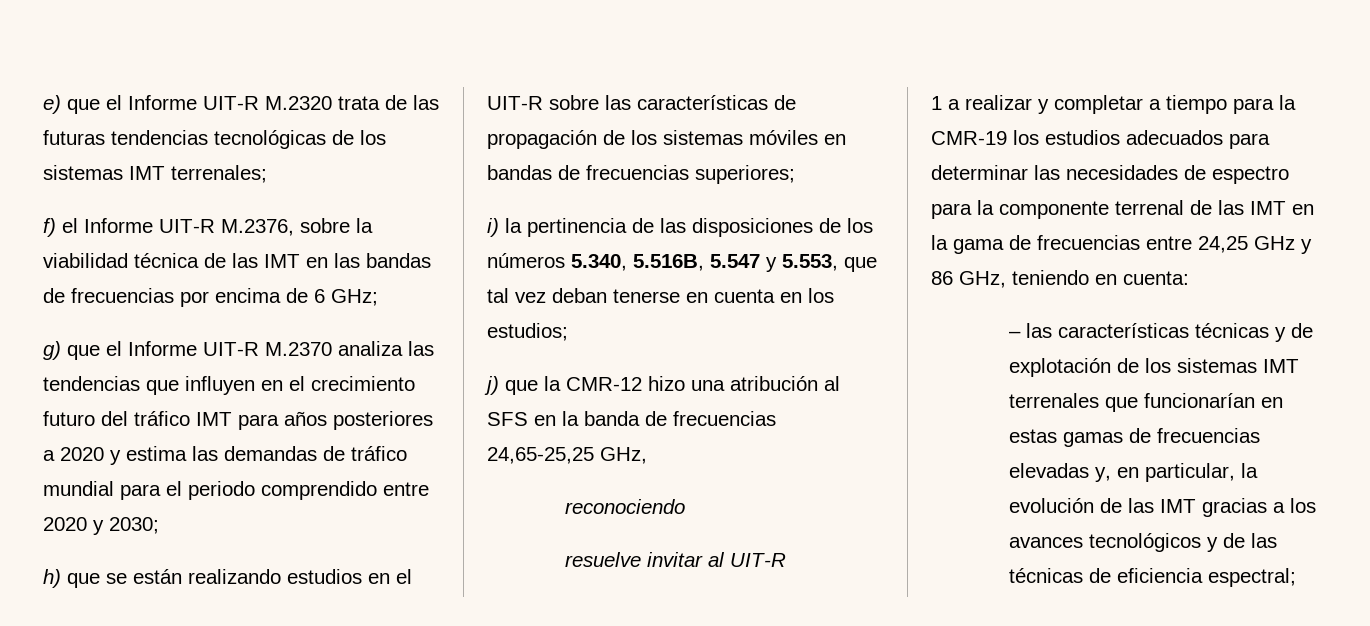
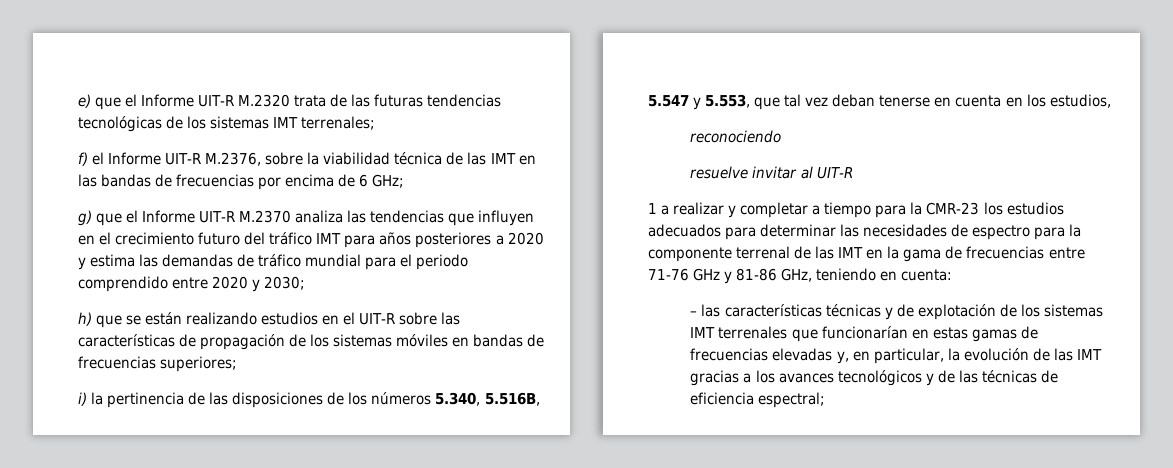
[487,323,568,341] [484,376,840,395] [487,411,776,426] [487,447,647,464] estudios; // j) que la CMR-12 hizo una atribución al SFS en la banda de frecuencias 24,65-25,25 GHz, -> [1049,94,1111,108] estudios,
[931,131,1007,145] CMR-19 -> [926,202,980,215] CMR-23
[1198,236,1248,253] 24,25 -> [648,268,689,281] 71-76
[931,271,953,285] 86 -> [736,268,778,281] 81-86

